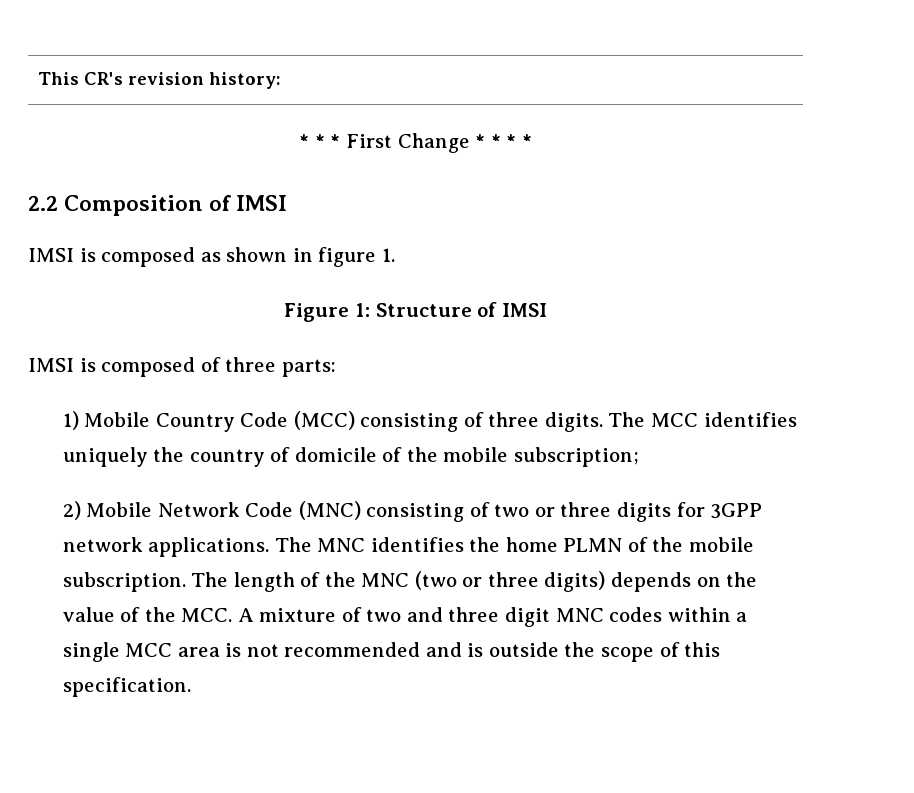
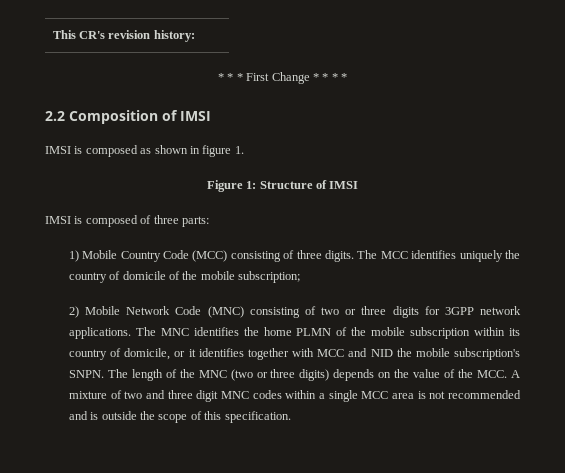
[62,572,186,592] subscription. -> [410,327,520,339] [68,348,521,360] [68,370,104,378] subscription within its country of domicile, or it identifies together with MCC and NID the mobile subscription's SNPN.

